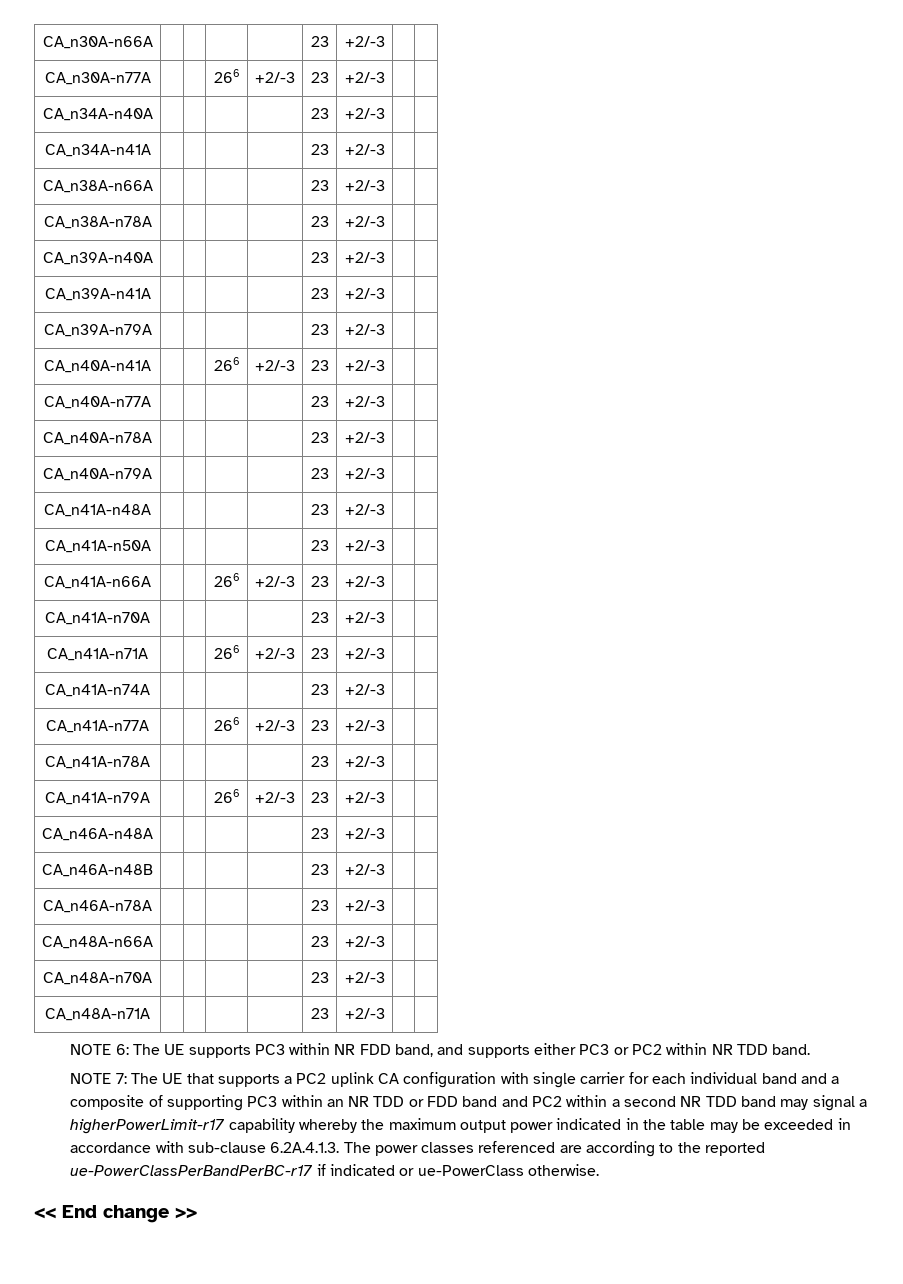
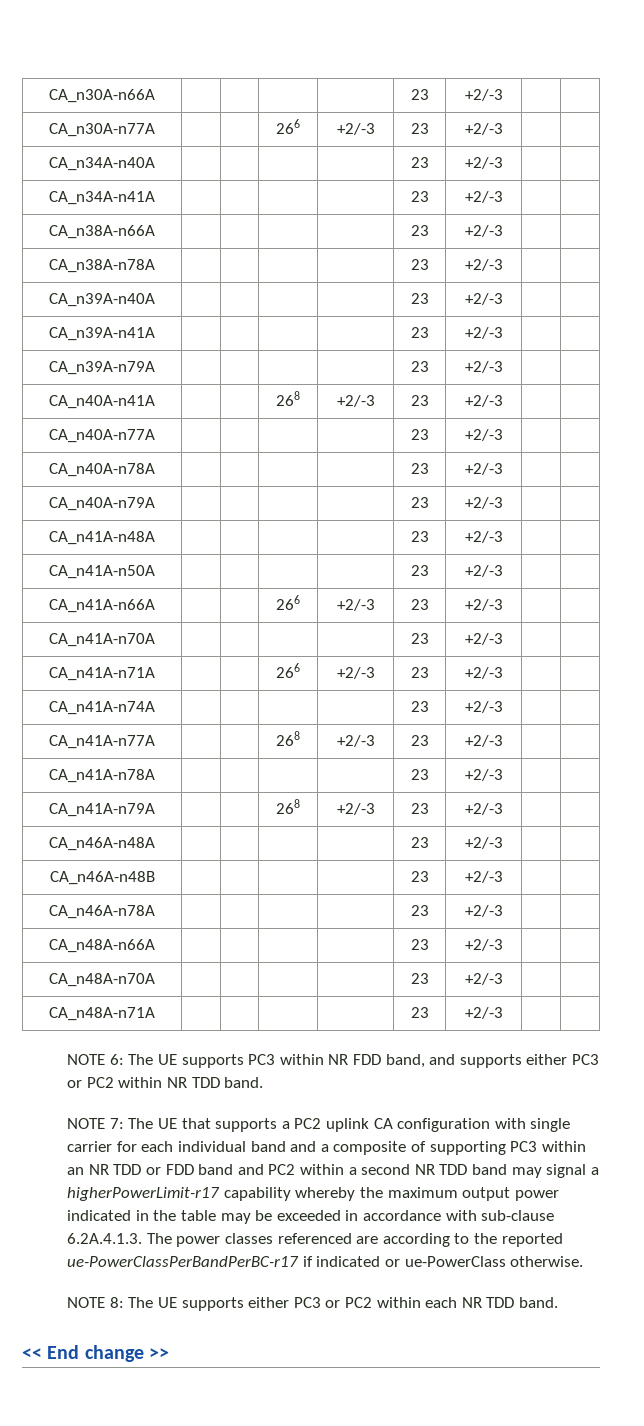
[213,357,240,371] 266 -> [276,391,300,406] 268
[213,717,240,731] 266 -> [276,731,300,746] 268
[213,789,240,803] 266 -> [276,799,300,814] 268
(599, 1170) none -> [67,1297,558,1311] // NOTE 8: The UE supports either PC3 or PC2 within each NR TDD band.

